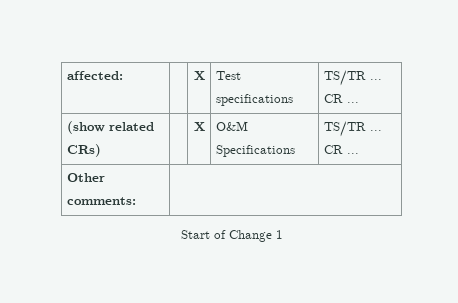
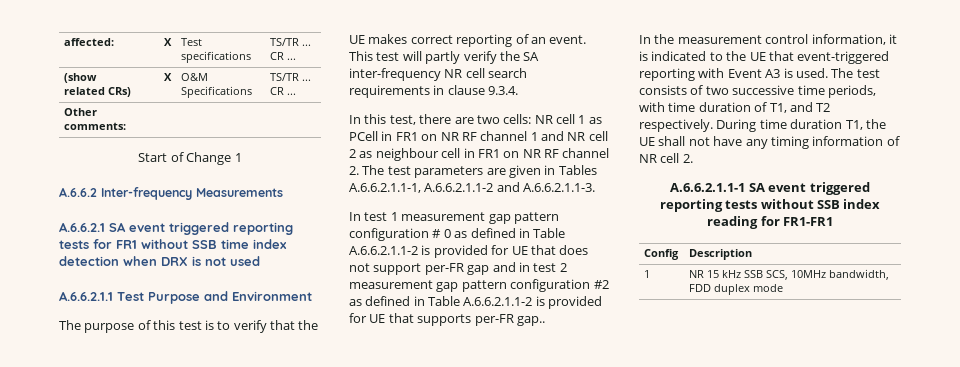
(283, 234) none -> [59,187,283,200] [59,222,293,235] [59,239,287,249] [59,256,260,266] [59,291,312,304] [59,320,319,333] [349,34,587,47] [349,51,540,64] [349,68,528,81] [349,85,519,98] [349,114,602,125] [349,131,608,141] [349,148,610,161] [349,165,597,178] [349,182,596,193] [349,212,559,224] [349,228,566,241] [349,245,589,258] [349,262,567,275] [349,279,609,292] [349,296,603,309] [349,313,545,326] [639,34,897,45] [639,51,890,64] [639,68,880,81] [639,85,876,98] [639,102,831,113] [639,119,886,132] [639,136,900,149] [639,153,693,163] [670,182,870,195] [659,199,881,212] [707,216,833,229] [644,249,680,260] [689,249,753,260] [644,270,651,278] [689,269,890,280] [689,284,784,295] // A.6.6.2 Inter-frequency Measurements // A.6.6.2.1 SA event triggered reporting tests for FR1 without SSB time index detection when DRX is not used // A.6.6.2.1.1 Test Purpose and Environment // The purpose of this test is to verify that the UE makes correct reporting of an event. This test will partly verify the SA inter-frequency NR cell search requirements in clause 9.3.4. // In this test, there are two cells: NR cell 1 as PCell in FR1 on NR RF channel 1 and NR cell 2 as neighbour cell in FR1 on NR RF channel 2. The test parameters are given in Tables A.6.6.2.1.1-1, A.6.6.2.1.1-2 and A.6.6.2.1.1-3. // In test 1 measurement gap pattern configuration # 0 as defined in Table A.6.6.2.1.1-2 is provided for UE that does not support per-FR gap and in test 2 measurement gap pattern configuration #2 as defined in Table A.6.6.2.1.1-2 is provided for UE that supports per-FR gap.. // In the measurement control information, it is indicated to the UE that event-triggered reporting with Event A3 is used. The test consists of two successive time periods, with time duration of T1, and T2 respectively. During time duration T1, the UE shall not have any timing information of NR cell 2. // A.6.6.2.1.1-1 SA event triggered reporting tests without SSB index reading for FR1-FR1 // Config | Description // 1 | NR 15 kHz SSB SCS, 10MHz bandwidth, FDD duplex mode

